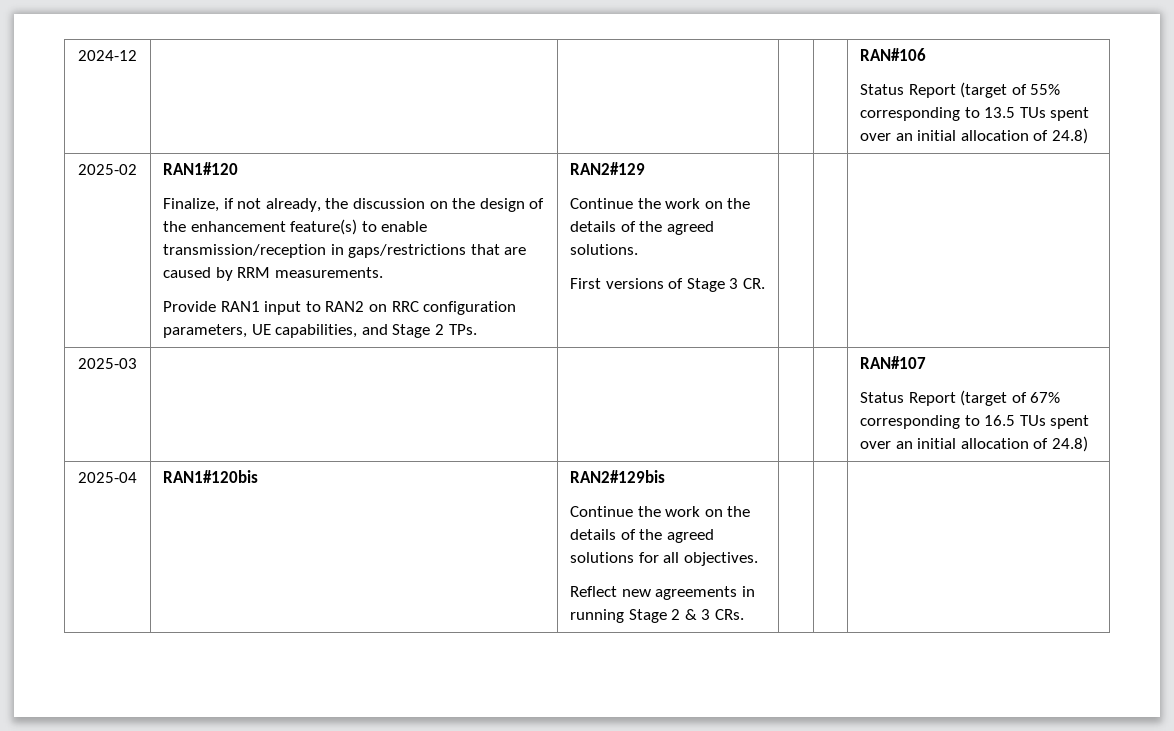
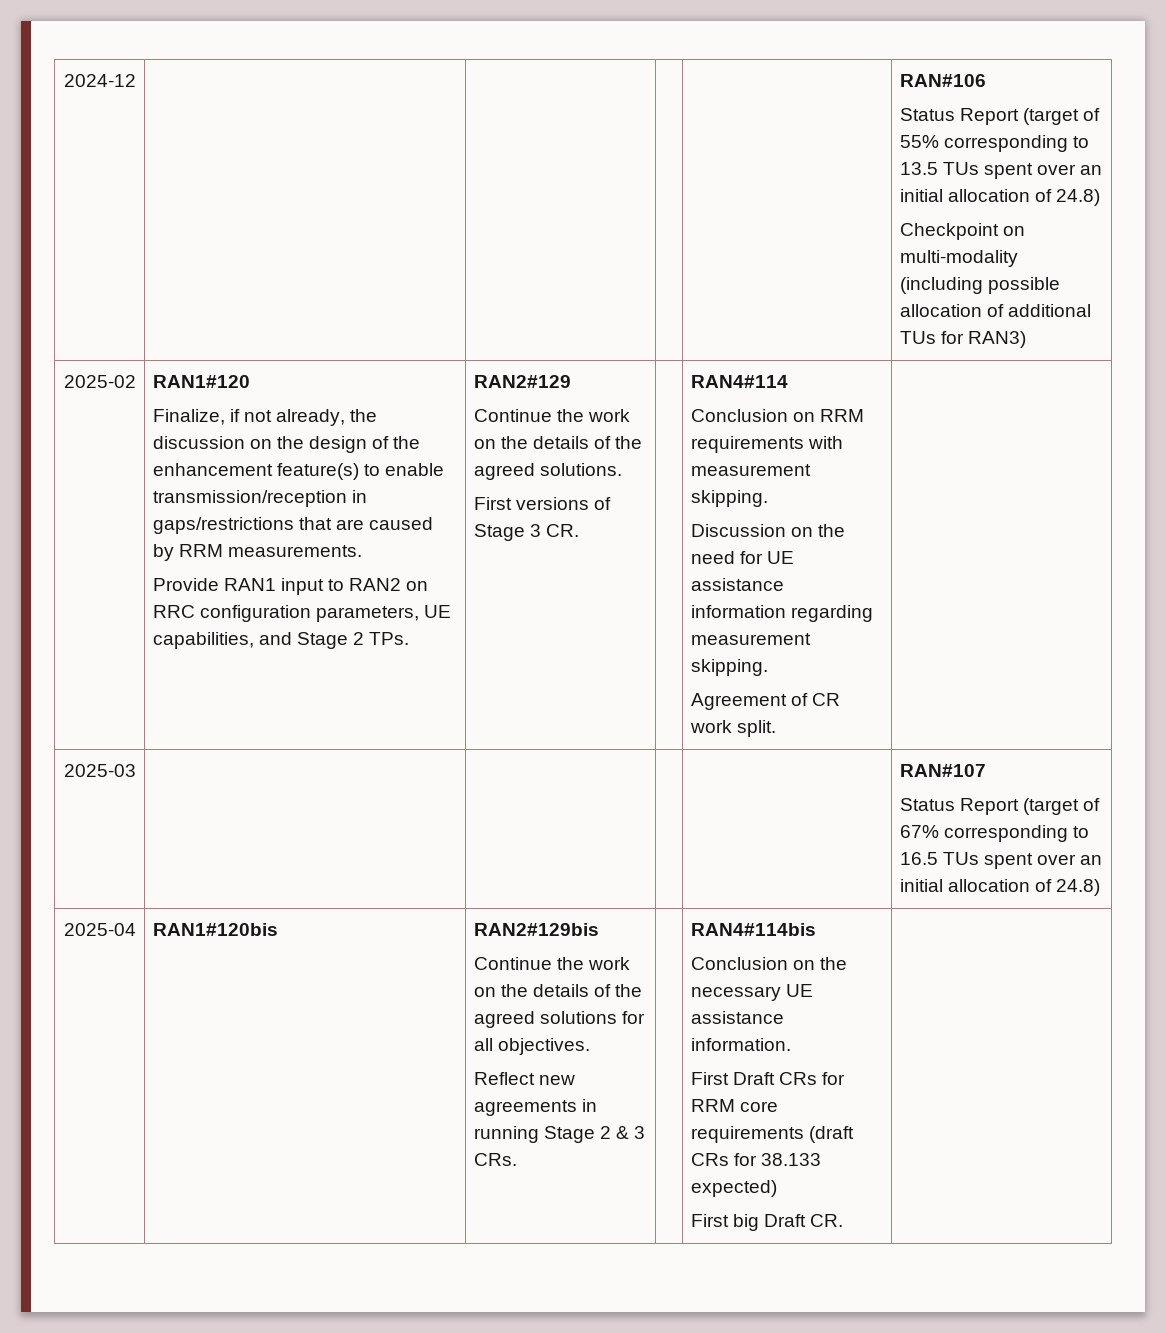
(1089, 136) none -> [899,223,1025,240] [899,250,1018,267] [899,277,1060,294] [899,304,1092,317] [899,331,1027,348] // Checkpoint on multi-modality (including possible allocation of additional TUs for RAN3)
(766, 283) none -> [690,375,788,388] [690,409,865,422] [690,436,843,453] [690,464,811,476] [690,490,768,507] [690,524,846,537] [690,551,795,564] [690,578,784,591] [690,605,873,622] [690,633,811,645] [690,659,768,676] [690,693,841,710] [689,720,776,737] RAN4#114 // Conclusion on RRM requirements with measurement skipping. // Discussion on the need for UE assistance information regarding measurement skipping. // Agreement of CR work split.
(745, 614) none -> [690,923,816,936] [690,957,848,970] [690,984,813,1001] [690,1011,784,1024] [690,1038,791,1051] [690,1072,846,1085] [690,1099,778,1112] [690,1126,854,1143] [690,1153,822,1166] [690,1180,777,1197] [690,1214,844,1231] RAN4#114bis // Conclusion on the necessary UE assistance information. // First Draft CRs for RRM core requirements (draft CRs for 38.133 expected) // First big Draft CR.

